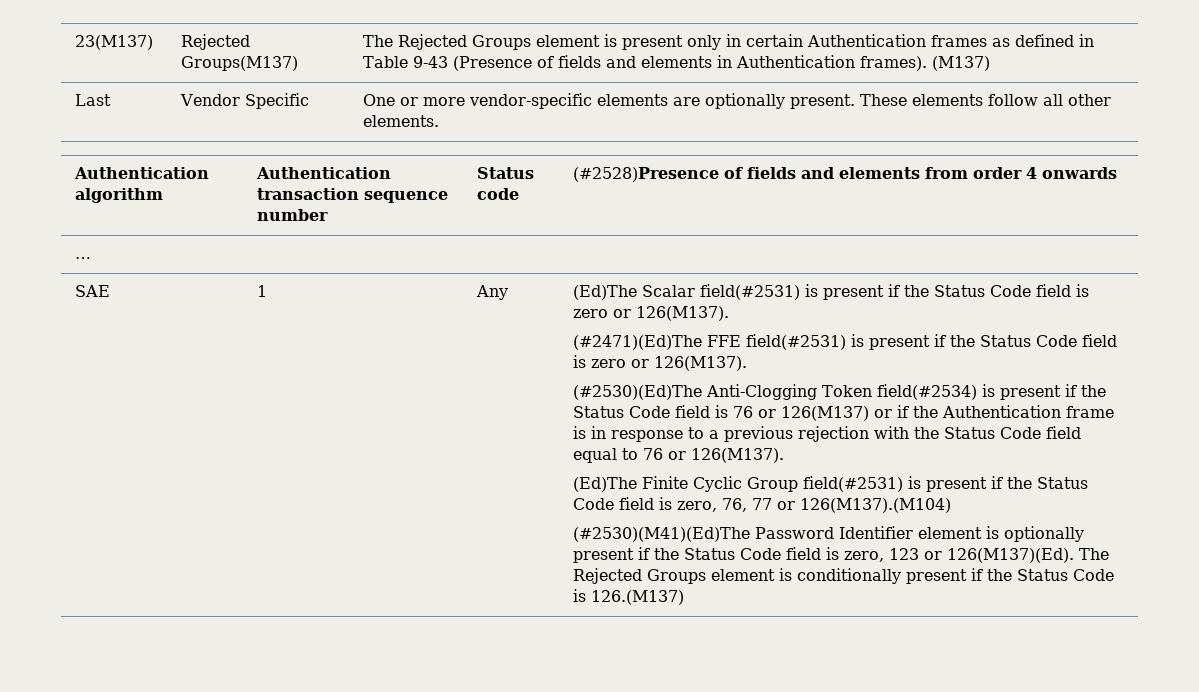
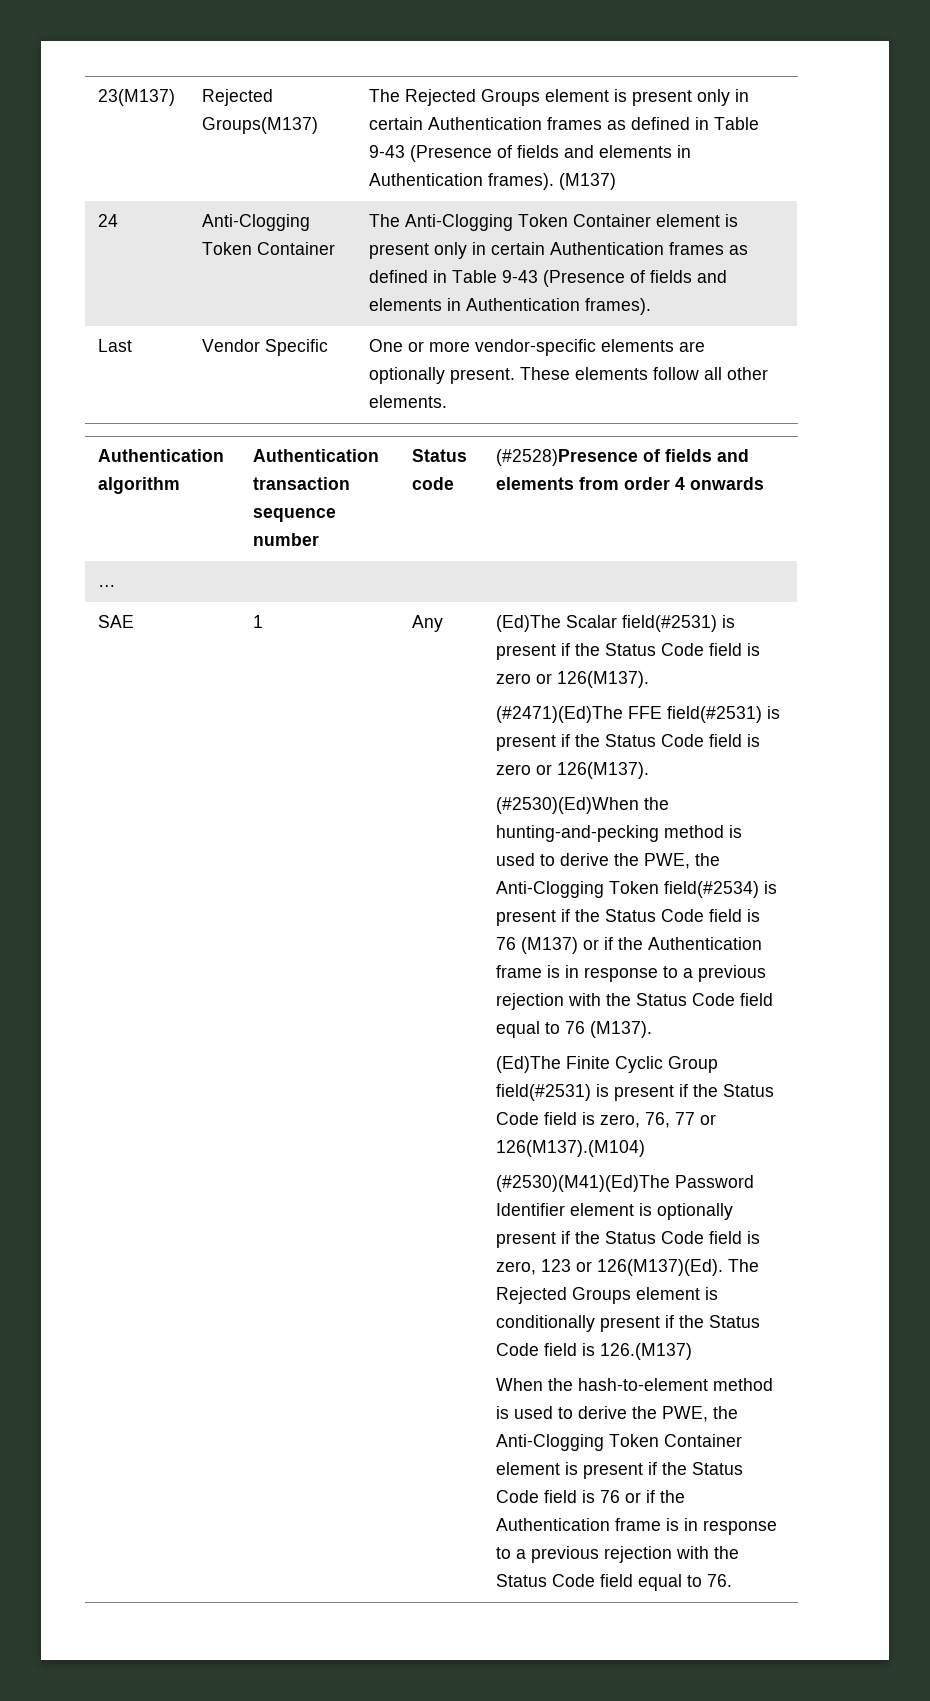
(990, 63) none -> [98,214,119,227] [202,214,311,231] [202,242,336,255] [369,214,739,231] [369,242,749,259] [369,270,728,287] [369,298,652,315] // 24 | Anti-Clogging Token Container | The Anti-Clogging Token Container element is present only in certain Authentication frames as defined in Table 9-43 (Presence of fields and elements in Authentication frames).
[572,385,702,400] (#2530)(Ed)The -> [496,797,670,814] [496,825,743,842] [496,853,721,869] (#2530)(Ed)When the hunting-and-pecking method is used to derive the PWE, the
[757,406,869,421] or 126(M137) -> [521,937,579,954] (M137)
[667,448,784,463] or 126(M137). -> [590,1021,653,1038] (M137).
(1114, 575) none -> [544,1343,578,1356] field
(684, 597) none -> [496,1378,774,1391] [496,1406,739,1422] [496,1434,743,1451] [496,1462,744,1479] [496,1490,686,1503] [496,1518,778,1535] [496,1546,740,1563] [496,1574,733,1591] // When the hash-to-element method is used to derive the PWE, the Anti-Clogging Token Container element is present if the Status Code field is 76 or if the Authentication frame is in response to a previous rejection with the Status Code field equal to 76.

